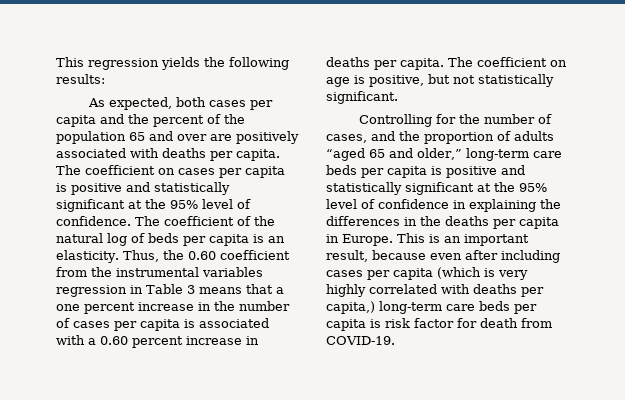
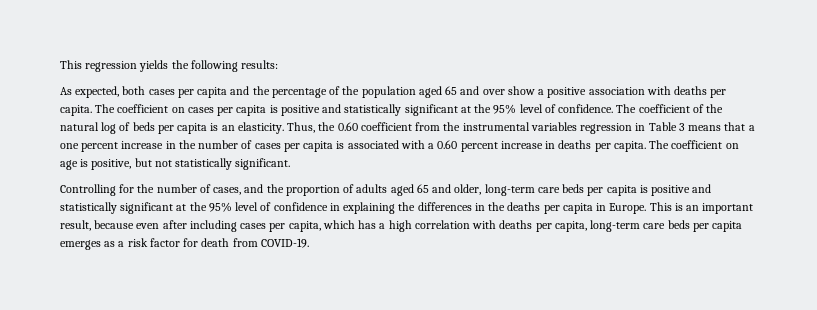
[153,115,204,127] percent -> [271,88,327,98] percentage
(126, 137) none -> [418,86,442,98] aged
[210,131,299,144] [56,148,126,158] are positively associated -> [507,86,645,98] show a positive association
[326,148,462,161] “aged 65 and older,” -> [390,184,482,196] aged 65 and older,
[393,267,528,280] [326,284,544,297] [326,301,537,314] [326,319,381,331] capita (which is very highly correlated with deaths per capita,) long-term care beds per capita is -> [288,220,743,232] [60,240,125,250] capita, which has a high correlation with deaths per capita, long-term care beds per capita emerges as a

